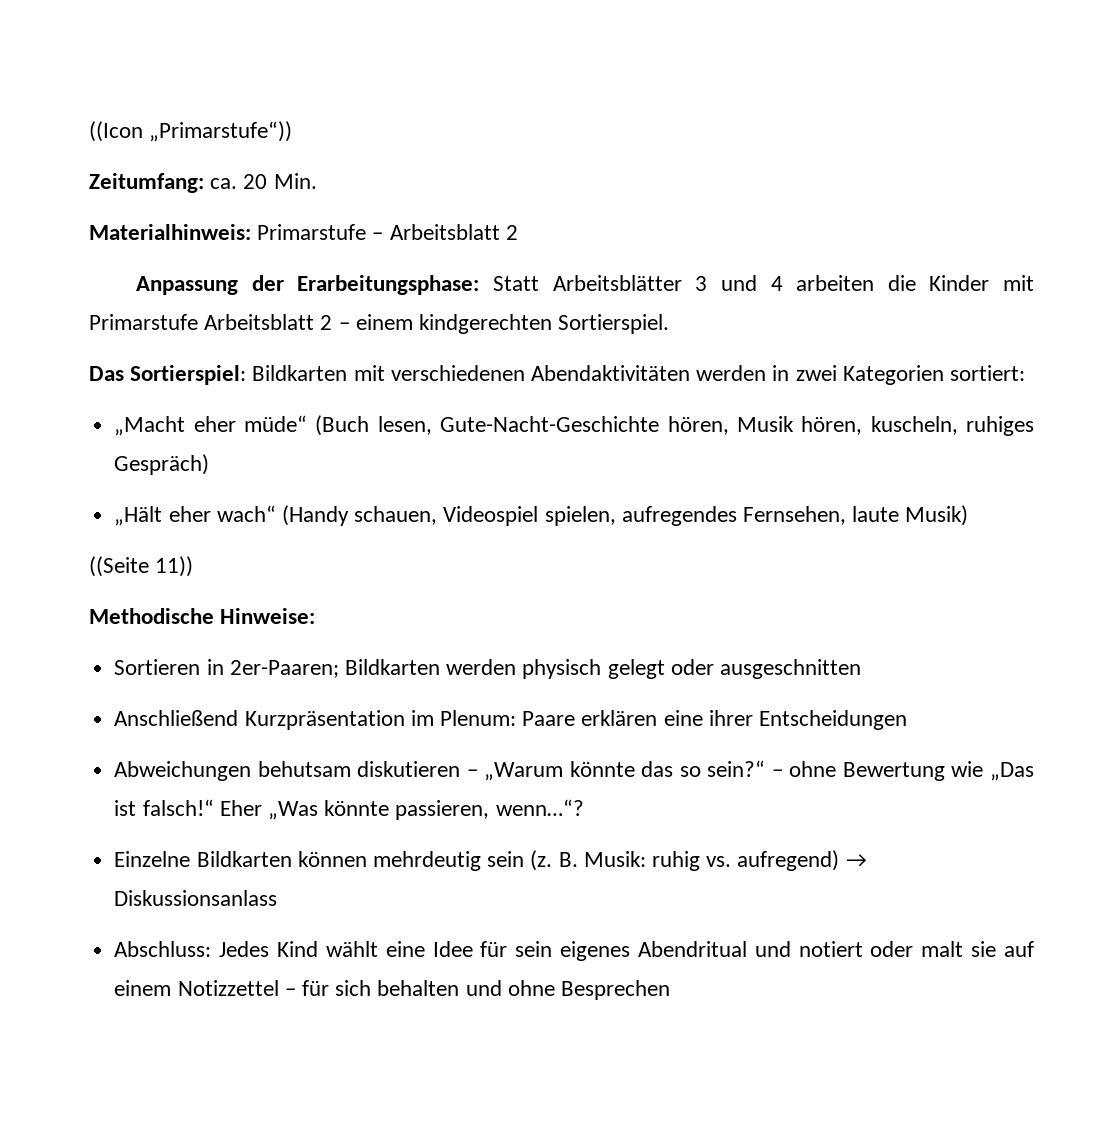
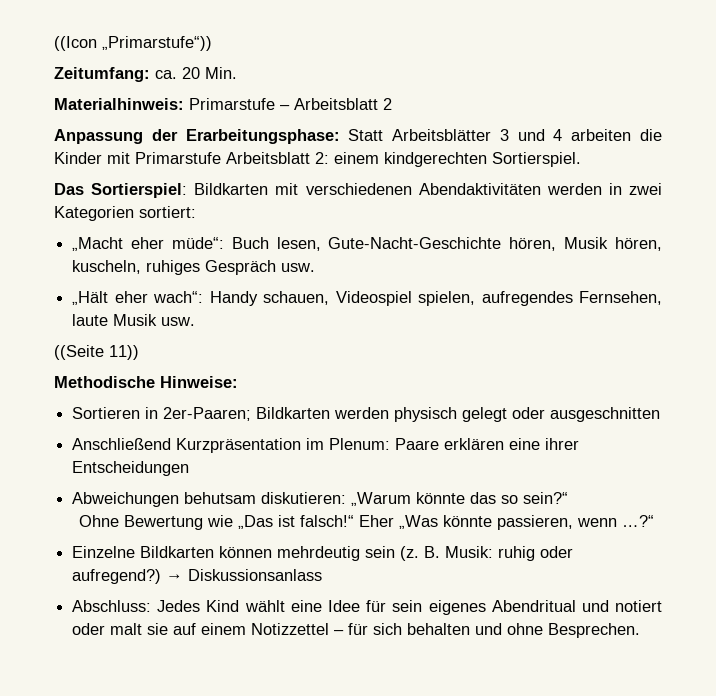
[320,315,350,330] 2 – -> [315,152,329,164] 2:
[244,415,370,436] müde“ (Buch -> [171,237,269,249] müde“: Buch
[114,454,210,475] Gespräch) -> [205,260,316,275] Gespräch usw.
[216,505,349,526] wach“ (Handy -> [153,291,258,306] wach“: Handy
[905,505,969,526] Musik) -> [113,314,196,326] Musik usw.
[357,761,478,777] diskutieren – -> [261,492,347,504] diskutieren:
[771,761,837,777] – ohne -> [78,515,119,527] // Ohne
[495,799,584,816] wenn…“? -> [576,515,654,527] wenn …?“
[706,850,840,871] vs. aufregend) -> [540,546,574,558] [72,569,162,584] oder aufregend?)
[560,980,670,1000] Besprechen -> [548,623,641,638] Besprechen.

